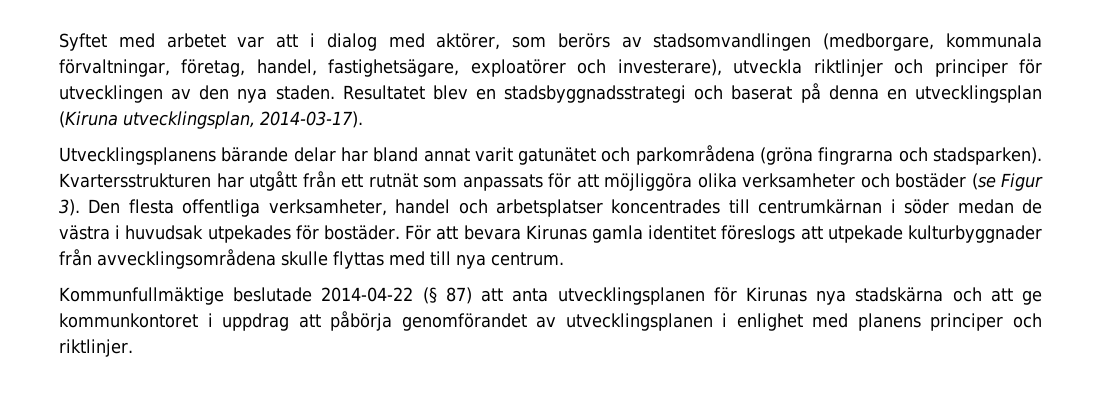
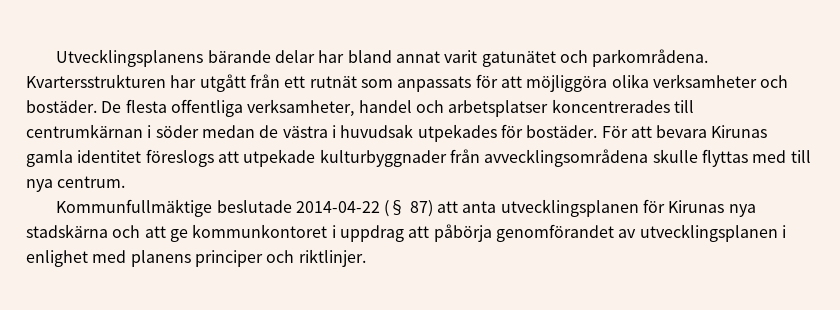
[59,33,1042,51] [59,59,1043,77] [59,83,1042,103] [59,111,363,129] Syftet med arbetet var att i dialog med aktörer, som berörs av stadsomvandlingen (medborgare, kommunala förvaltningar, företag, handel, fastighetsägare, exploatörer och investerare), utveckla riktlinjer och principer för utvecklingen av den nya staden. Resultatet blev en stadsbyggnadsstrategi och baserat på denna en utvecklingsplan (Kiruna utvecklingsplan, 2014-03-17). // -> (56, 58) none
[635,145,1042,165] parkområdena (gröna fingrarna och stadsparken). -> [592,49,709,67] parkområdena.
[895,173,1043,191] [59,199,121,216] bostäder (se Figur 3). Den -> [26,100,122,113] bostäder. De
[611,199,721,214] koncentrades -> [551,99,670,113] koncentrerades

